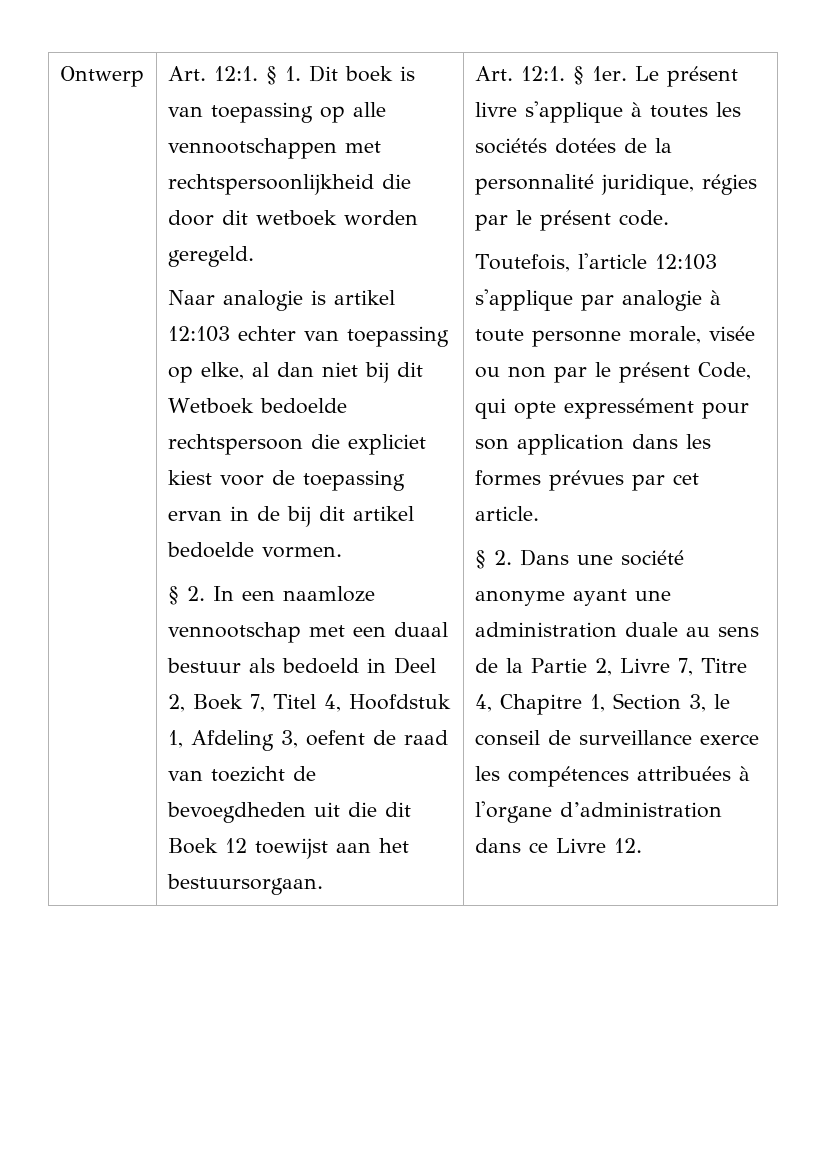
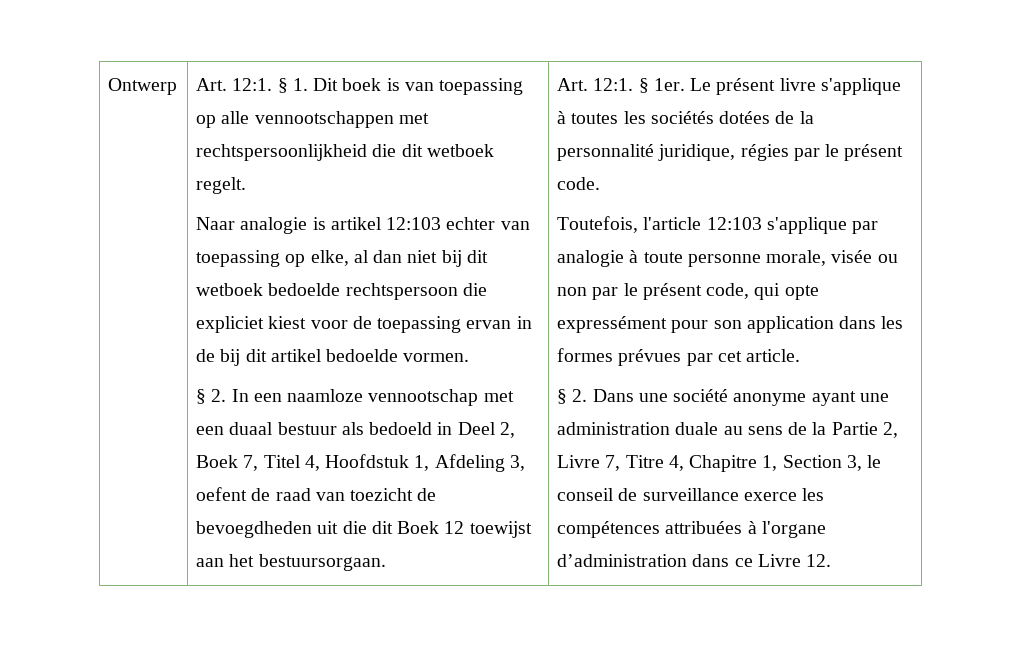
[167,210,418,226] [167,246,254,267] door dit wetboek worden geregeld. -> [401,144,494,157] [196,177,247,194] dit wetboek regelt.
[167,398,254,414] Wetboek -> [196,283,264,296] wetboek
[697,362,751,380] Code, -> [706,283,750,299] code,

